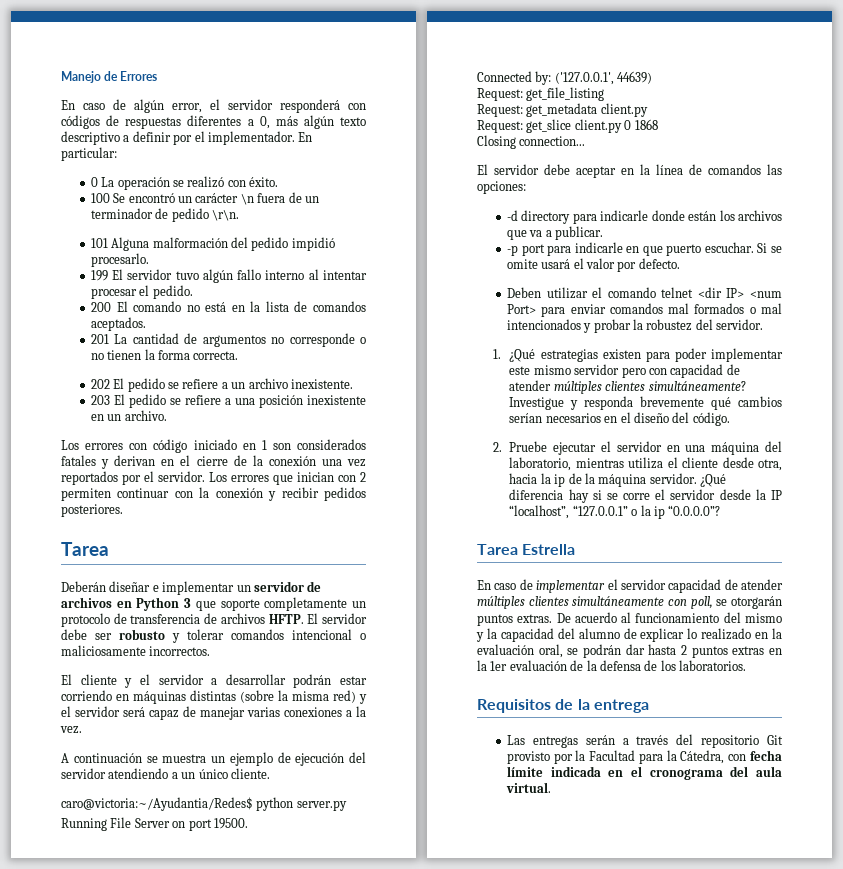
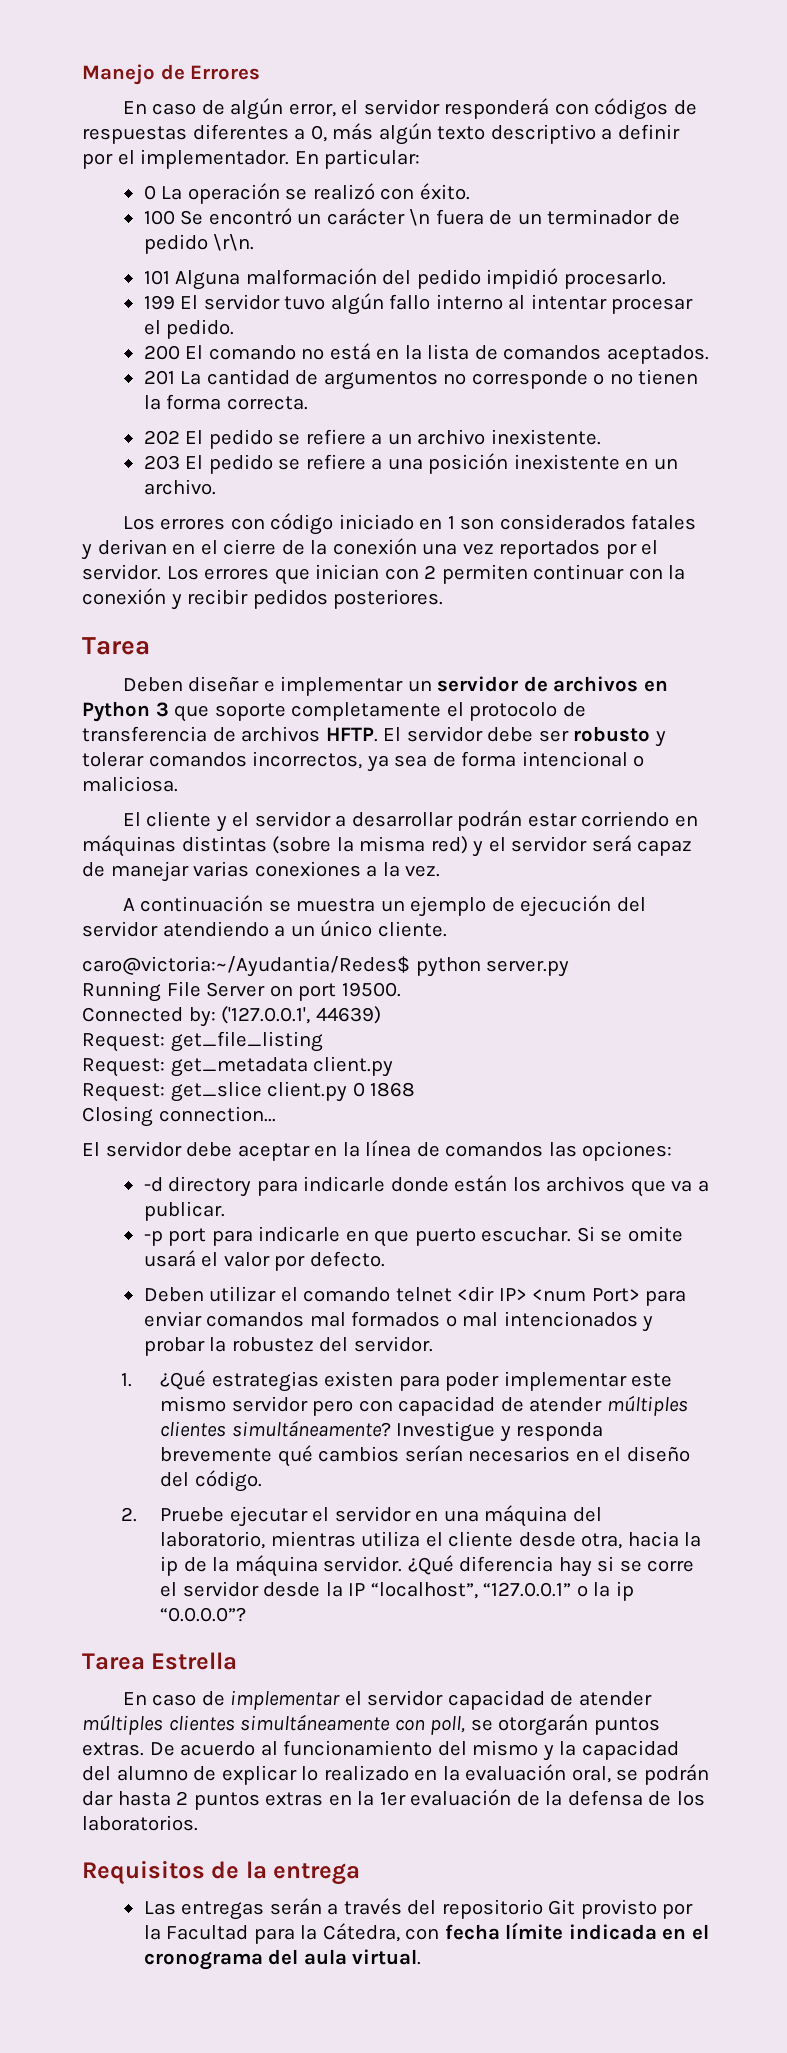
[61,581,106,592] Deberán -> [122,677,183,692] Deben
[352,601,367,608] un -> [446,702,464,717] el
[292,629,366,640] [61,645,211,656] intencional o maliciosamente incorrectos. -> [252,751,645,772] [82,776,178,792] incorrectos, ya sea de forma intencional o maliciosa.

